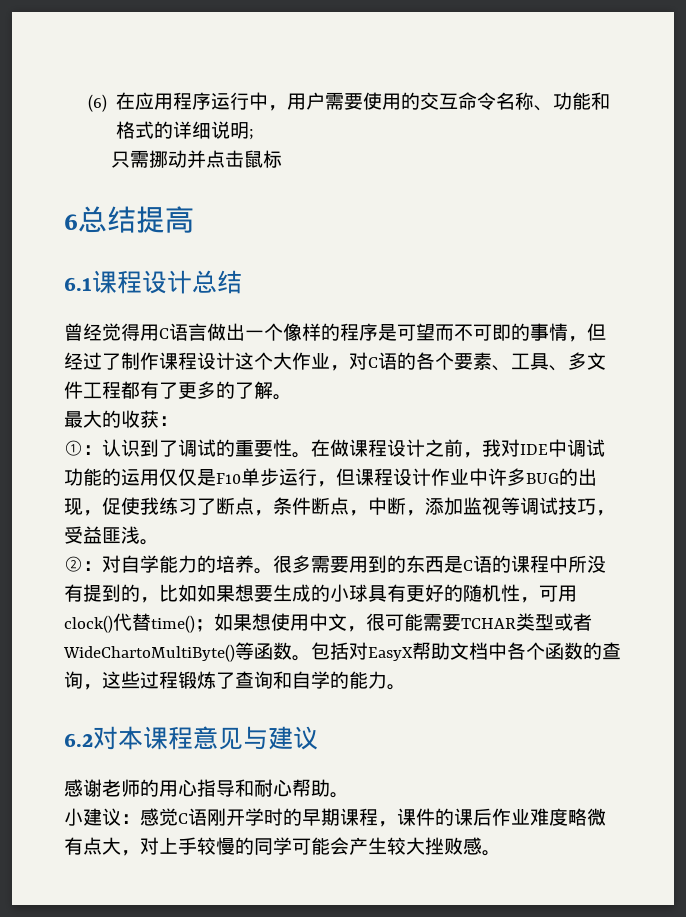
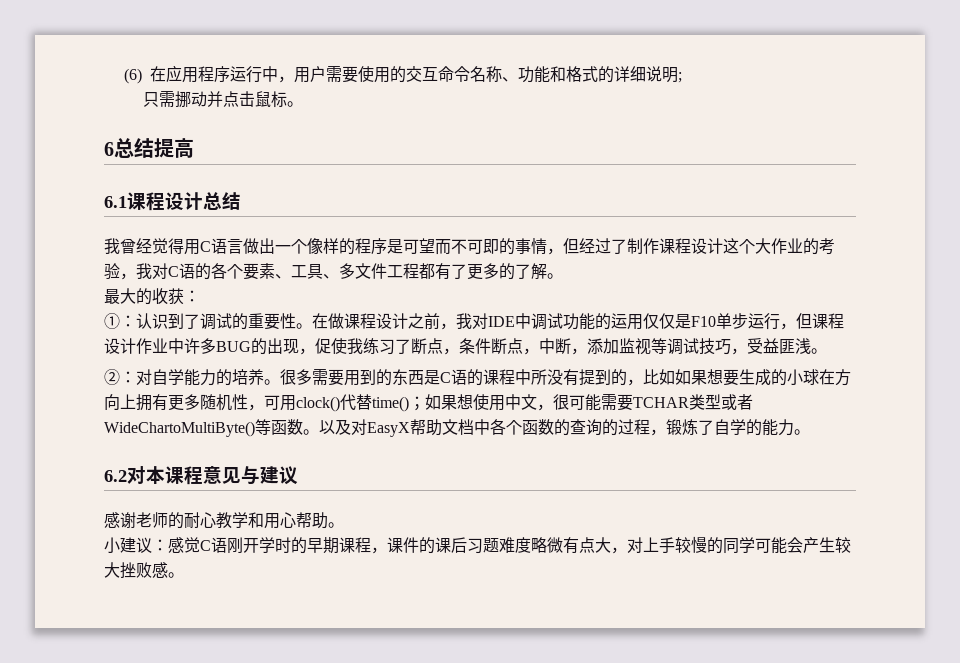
(283, 159) none -> [287,101,304,107] 。
(242, 282) none -> [104,238,120,254] 我
[330,365,349,371] ， -> [803,238,835,255] [104,263,152,280] 的考验，我
[368,584,463,602] 具有更好的 -> [819,369,851,386] [104,394,200,411] 在方向上拥有更多
[311,642,349,660] 包括 -> [319,419,351,435] 以及
[83,671,292,690] ，这些过程锻炼了查询和 -> [602,419,714,436] 的过程，锻炼了
[159,779,273,797] 用心指导和耐 -> [184,512,280,529] 耐心教学和用
[492,808,530,826] 作业 -> [467,538,499,554] 习题

